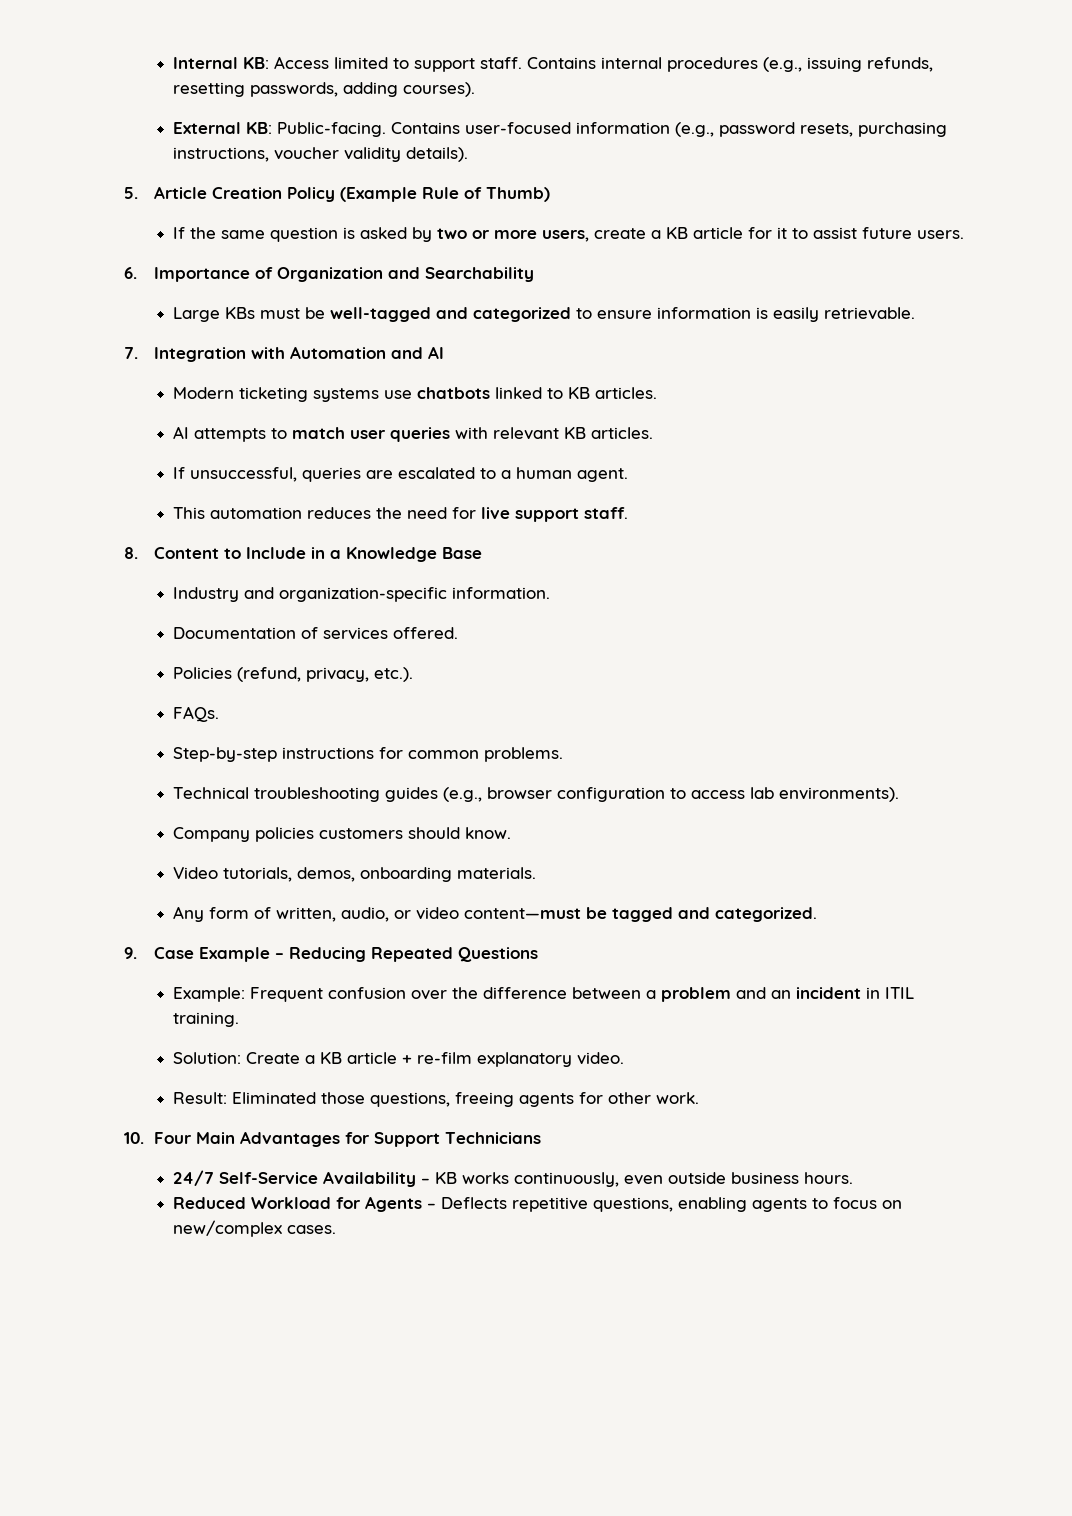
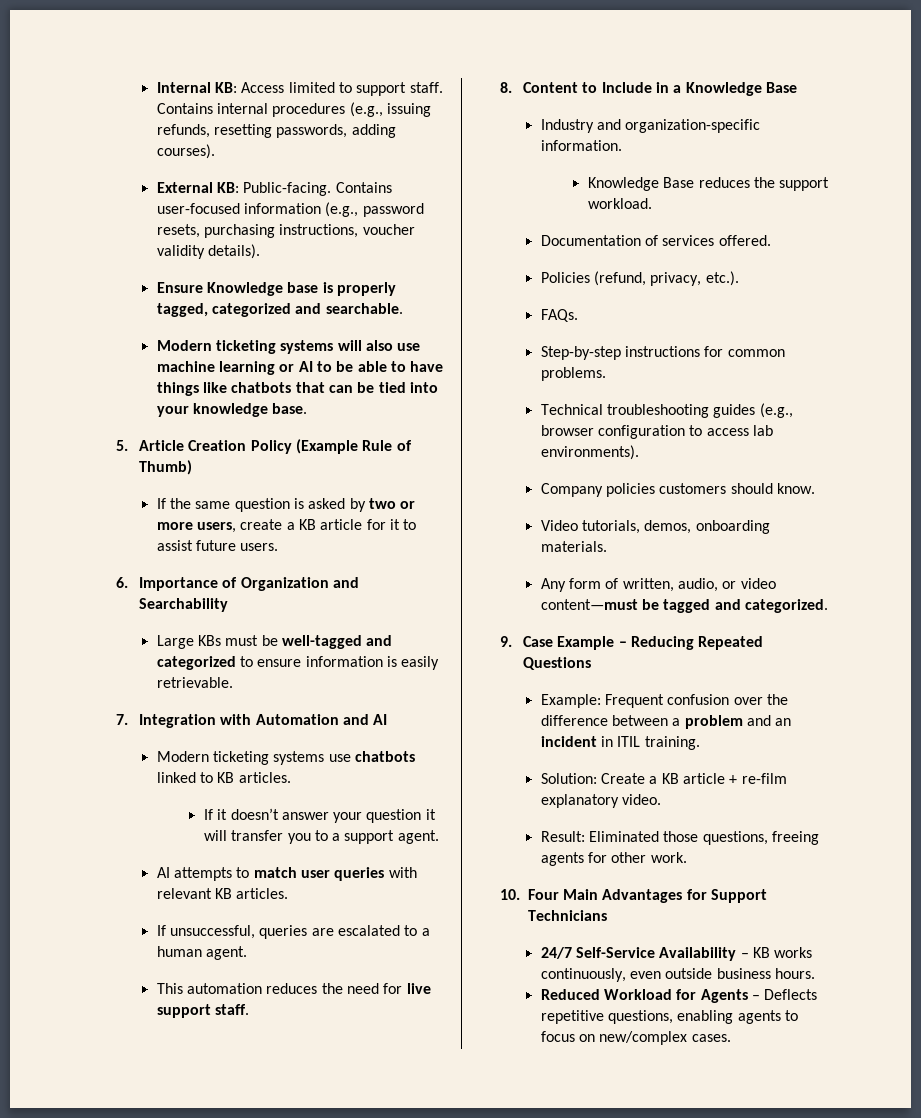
(469, 154) none -> [156,282,397,296] [156,303,403,317] [156,340,421,354] [156,361,444,375] [156,382,438,396] [156,403,308,417] // Ensure Knowledge base is properly tagged, categorized and searchable. // Modern ticketing systems will also use machine learning or AI to be able to have things like chatbots that can be tied into your knowledge base.
(658, 393) none -> [203,808,436,823] [203,830,439,844] // If it doesn’t answer your question it will transfer you to a support agent.
(551, 593) none -> [587,177,830,191] [587,198,652,209] // Knowledge Base reduces the support workload.

